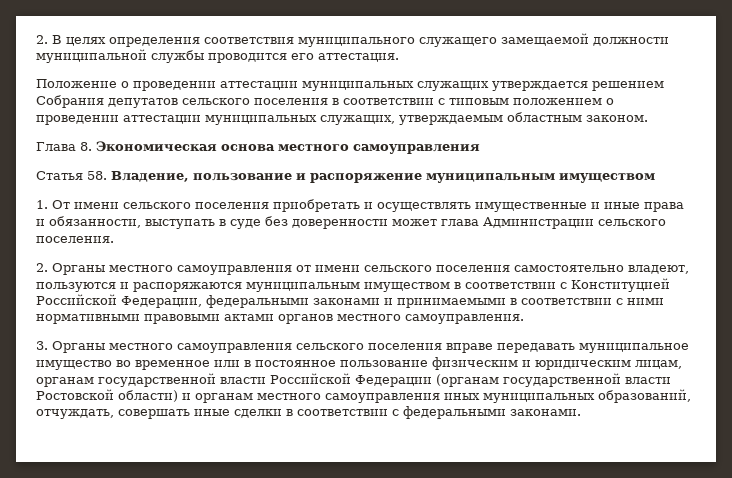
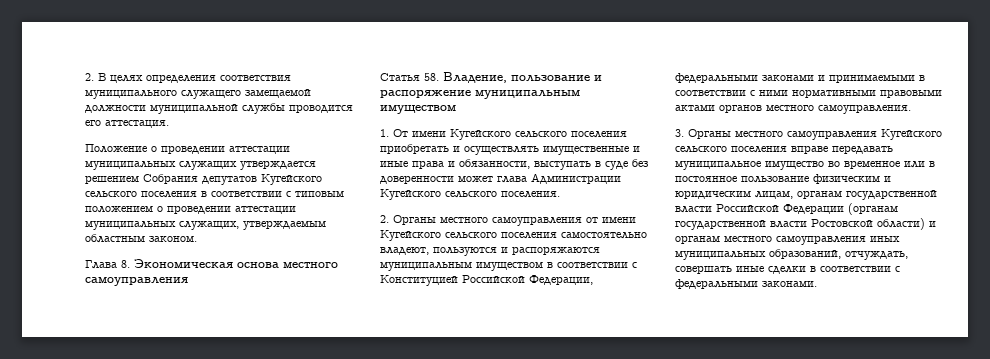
(178, 103) none -> [261,174,322,185] Кугейского
(119, 205) none -> [450,129,511,140] Кугейского
(594, 223) none -> [380,189,441,200] Кугейского
(360, 268) none -> [380,230,441,241] Кугейского
(292, 348) none -> [881,129,942,140] Кугейского

